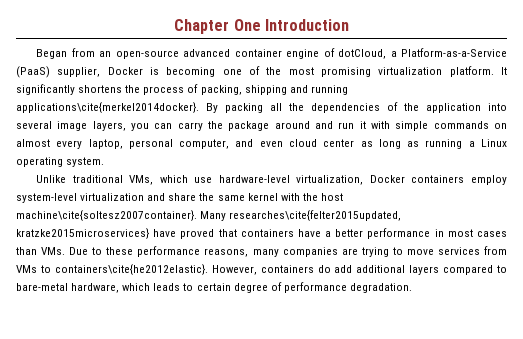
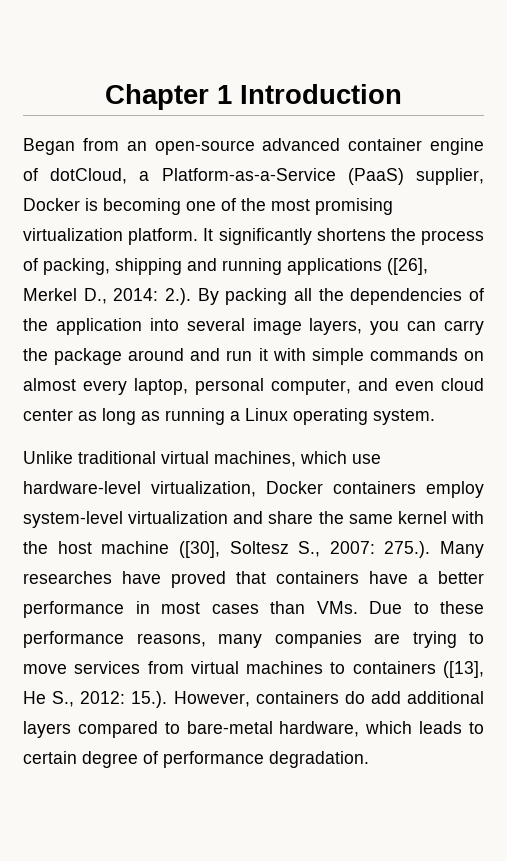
[233,19,261,31] One -> [217,85,232,104] 1
[16,102,199,113] applications\cite{merkel2014docker}. -> [287,258,428,275] [23,288,191,305] applications ([26], Merkel D., 2014: 2.).
[129,175,154,185] VMs, -> [161,451,296,467] virtual machines,
[16,210,402,221] [16,228,149,239] machine\cite{soltesz2007container}. Many researches\cite{felter2015updated, kratzke2015microservices} -> [101,541,484,558] [23,571,112,584] machine ([30], Soltesz S., 2007: 275.). Many researches
[16,264,208,275] VMs to containers\cite{he2012elastic}. -> [190,661,484,678] [23,691,168,708] virtual machines to containers ([13], He S., 2012: 15.).

